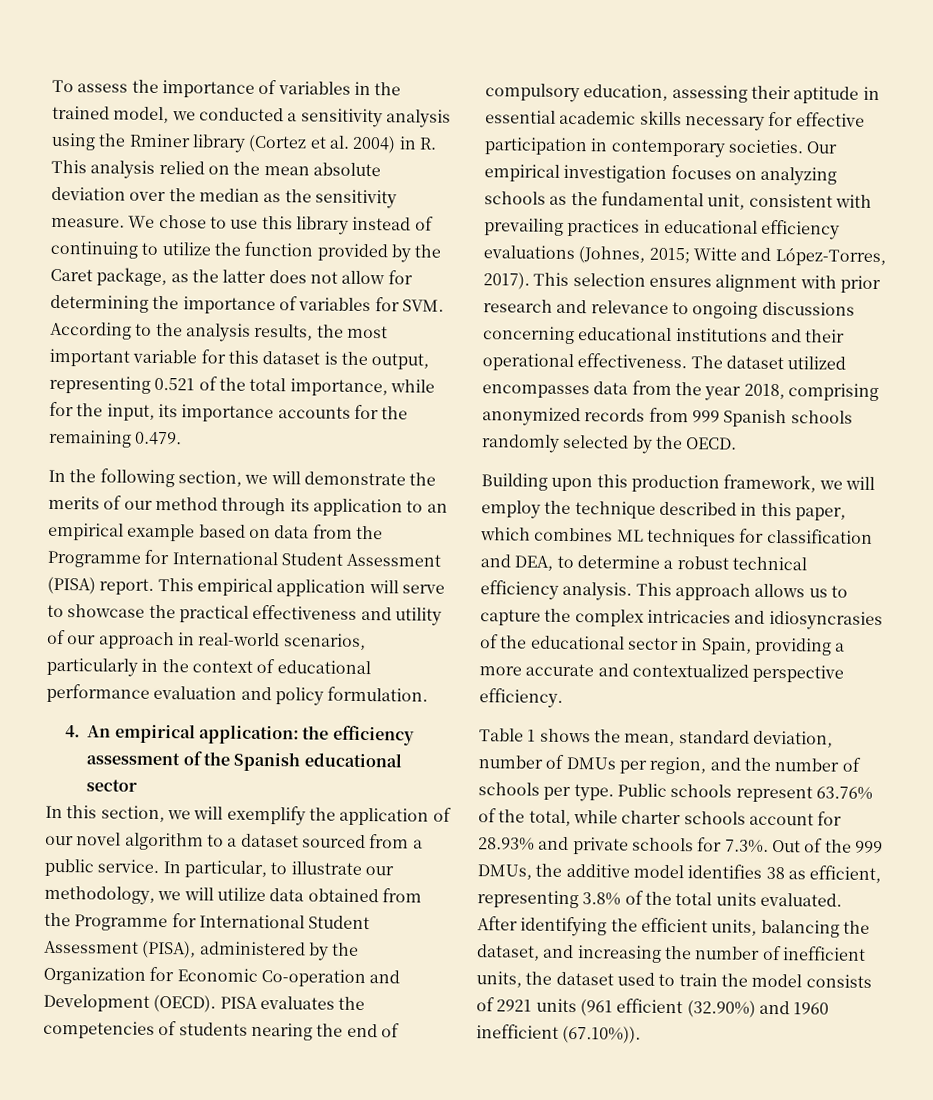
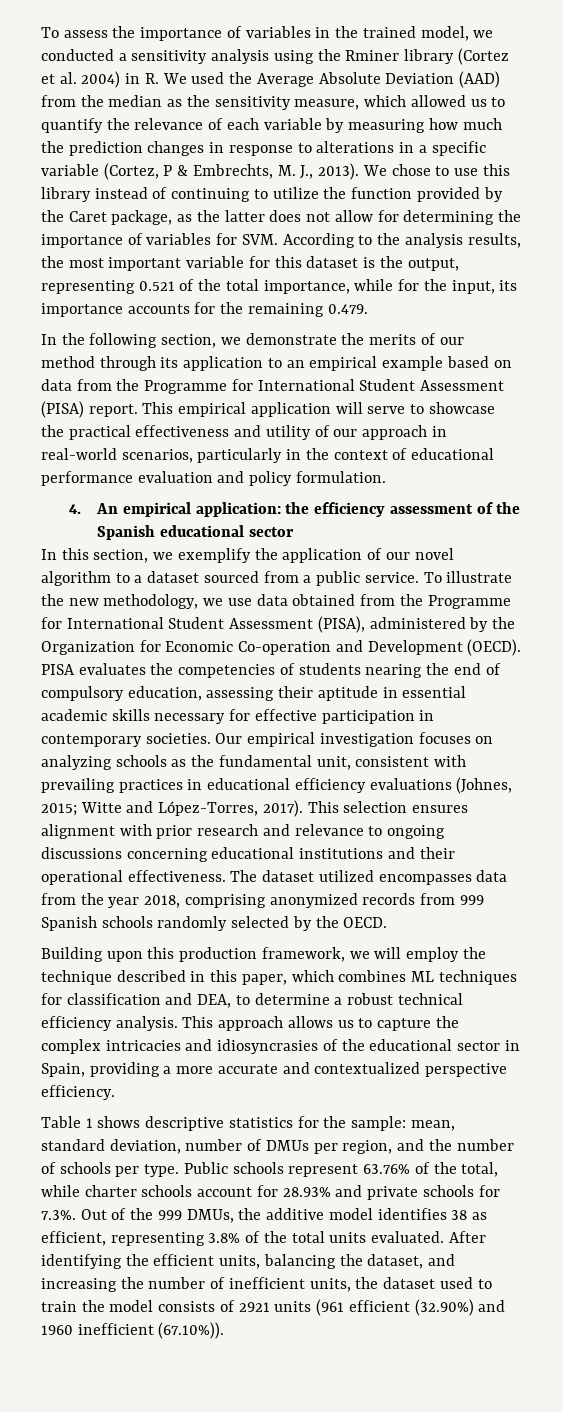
[51,159,381,179] [51,186,167,202] This analysis relied on the mean absolute deviation over -> [162,71,500,88] [41,95,76,107] We used the Average Absolute Deviation (AAD) from
[51,217,125,228] measure. -> [294,95,506,110] [41,118,502,133] [41,141,486,156] [41,163,360,180] measure, which allowed us to quantify the relevance of each variable by measuring how much the prediction changes in response to alterations in a specific variable (Cortez, P & Embrechts, M. J., 2013).
[270,471,301,485] will -> (241, 341) none
[193,806,224,820] will -> (174, 556) none
[162,860,394,879] [44,885,266,905] In particular, to illustrate our methodology, we will utilize -> [423,571,513,583] [41,594,252,609] To illustrate the new methodology, we use
[593,729,621,743] the -> [145,1116,407,1131] descriptive statistics for the sample:

